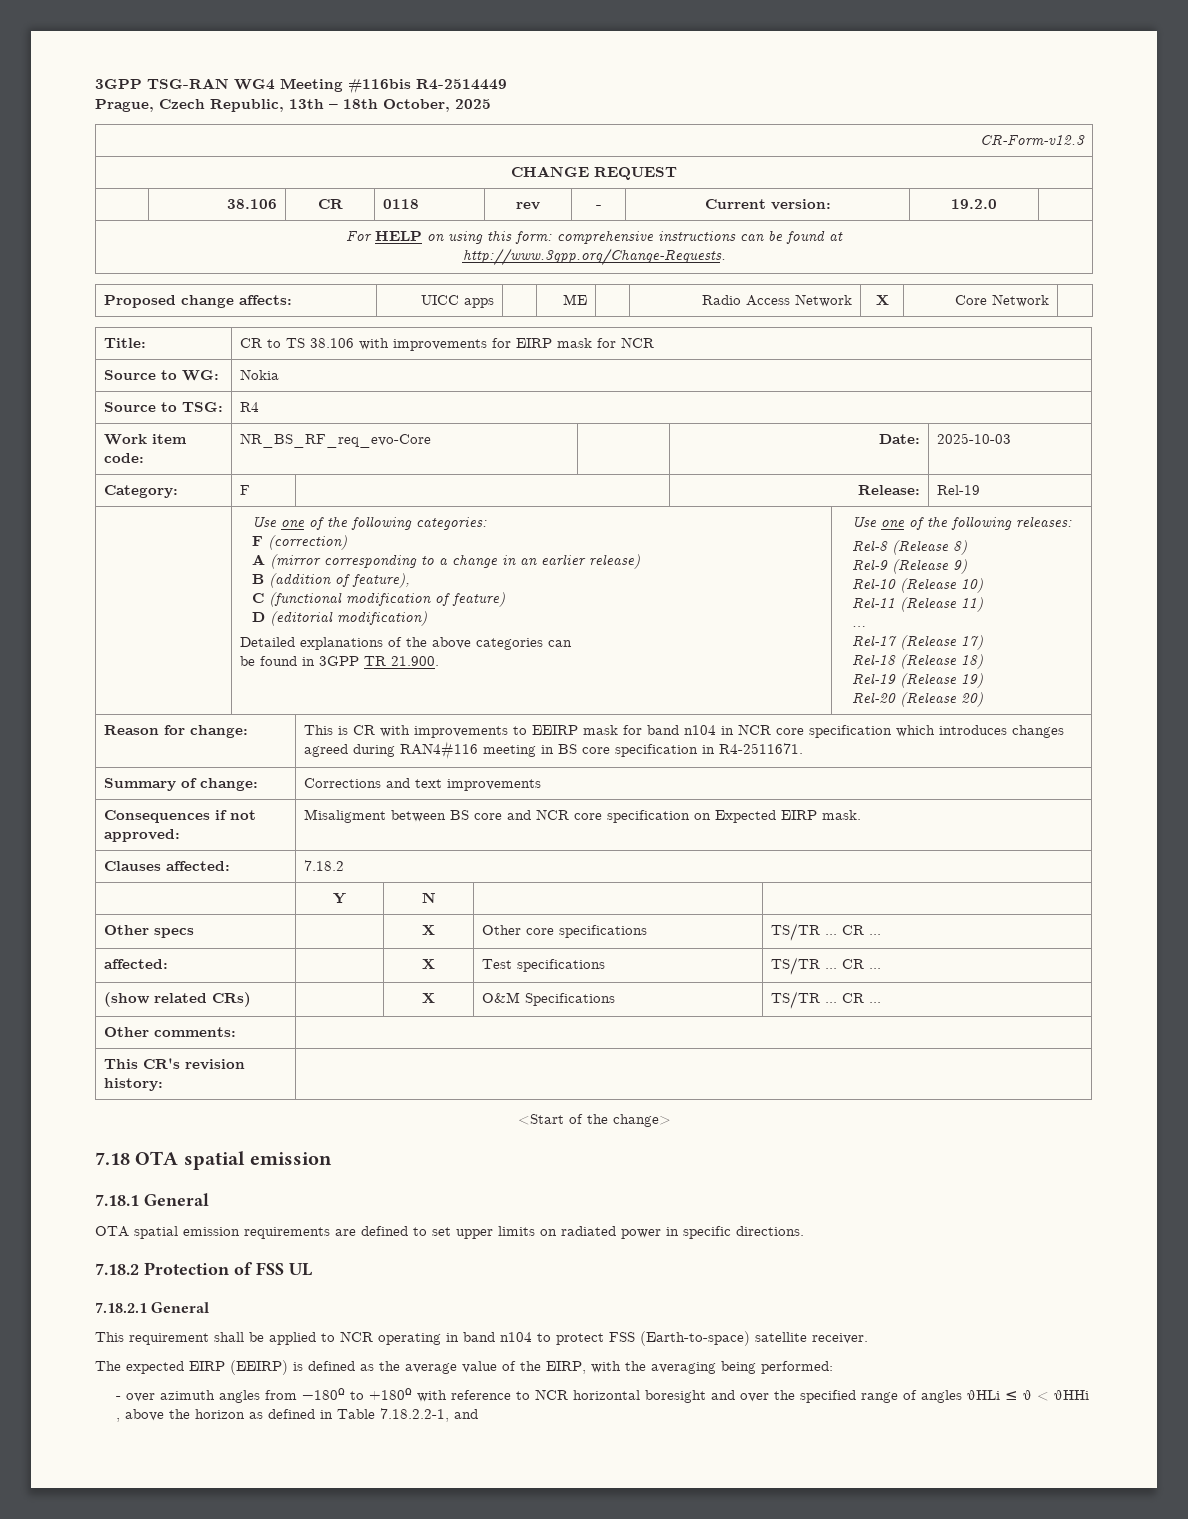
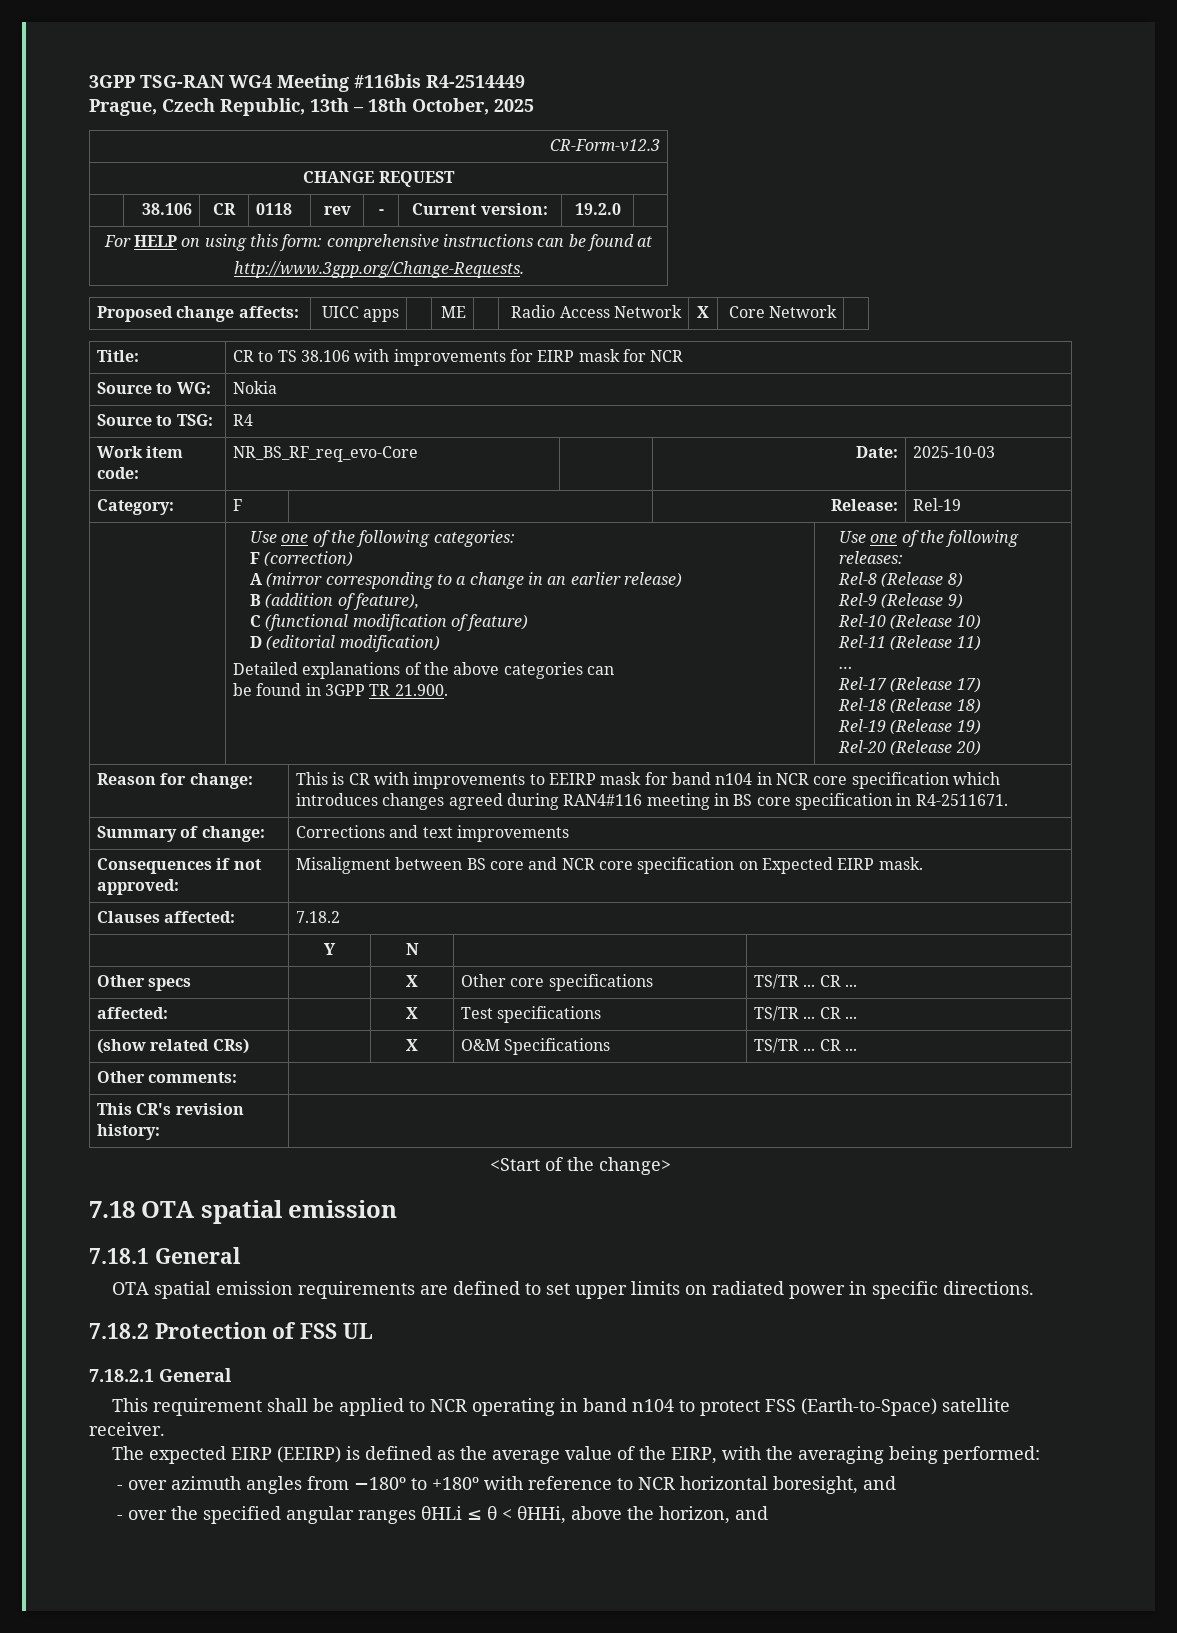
[640,1331,750,1346] (Earth-to-space) -> [801,1398,938,1416] (Earth-to-Space)
[644,1390,735,1403] boresight and -> [773,1476,897,1494] [117,1515,124,1520] boresight, and // -
[860,1390,962,1403] range of angles -> [286,1506,417,1524] angular ranges
[1053,1390,1089,1400] [115,1408,449,1422] θHHi , above the horizon as defined in Table 7.18.2.2-1, -> [517,1506,731,1524] θHHi, above the horizon,

